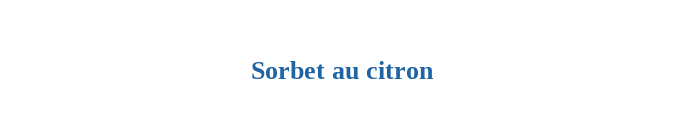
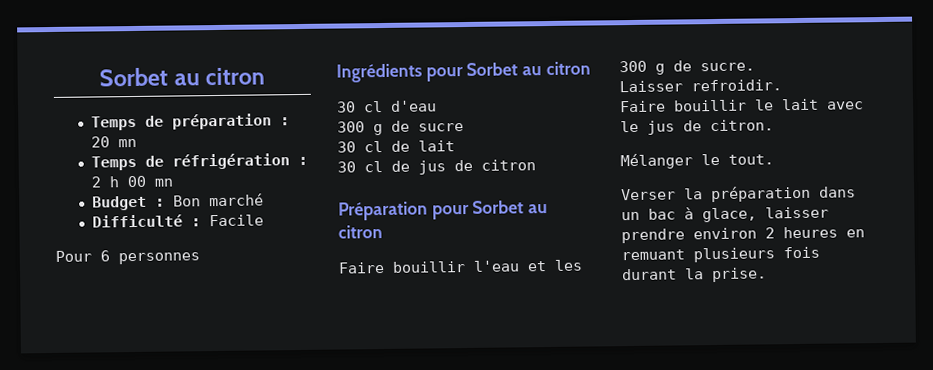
[250,61,435,79] Sorbet au citron -> [99,67,265,87] [90,113,290,131] [90,136,137,148] [90,153,308,171] [90,175,173,188] [91,193,264,211] [91,214,264,228] [55,250,200,265] [336,61,591,83] [336,100,437,113] [337,120,464,136] [337,140,455,153] [337,159,536,175] [338,200,549,221] [338,225,383,239] [338,259,583,274] [619,60,755,75] [619,79,782,93] [620,98,864,113] [620,119,774,135] [620,153,774,170] [621,185,856,203] [621,206,829,223] [621,226,865,244] [621,246,820,263] [622,267,767,283] Sorbet au citron // Temps de préparation : 20 mn // Temps de réfrigération : 2 h 00 mn // Budget : Bon marché // Difficulté : Facile // Pour 6 personnes // Ingrédients pour Sorbet au citron // 30 cl d'eau // 300 g de sucre // 30 cl de lait // 30 cl de jus de citron // Préparation pour Sorbet au citron // Faire bouillir l'eau et les 300 g de sucre. // Laisser refroidir. // Faire bouillir le lait avec le jus de citron. // Mélanger le tout. // Verser la préparation dans un bac à glace, laisser prendre environ 2 heures en remuant plusieurs fois durant la prise.

